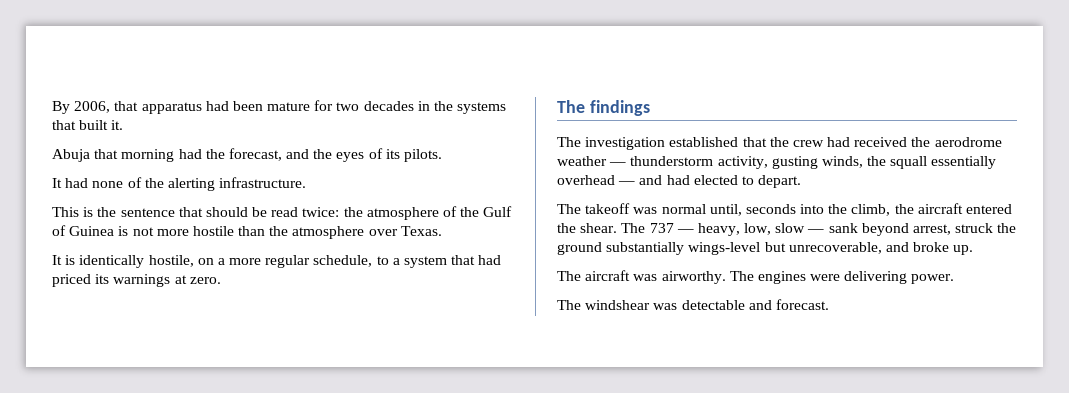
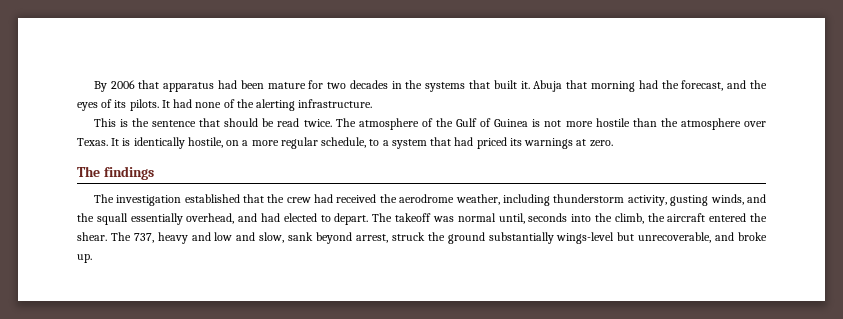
[74,101,111,113] 2006, -> [110,80,135,89] 2006
(124, 125) // -> (530, 85) none
(443, 155) // -> (159, 105) none
[302,207,363,217] twice: the -> [303,118,356,127] twice. The
(442, 231) // -> (108, 142) none
[557,156,627,166] weather — -> [455,194,551,206] weather, including
(863, 162) none -> [746,194,766,203] and
[557,175,636,185] overhead — -> [186,213,235,224] overhead,
(802, 181) // -> (369, 219) none
[649,223,825,236] 737 — heavy, low, slow — -> [133,232,285,244] 737, heavy and low and slow,
[557,270,955,284] [557,299,829,310] // The aircraft was airworthy. The engines were delivering power. // The windshear was detectable and forecast. -> (92, 258) none

